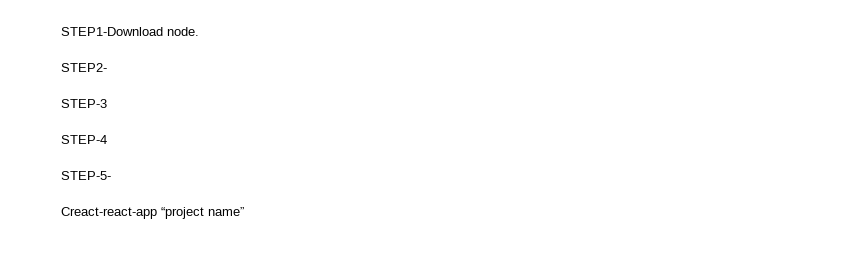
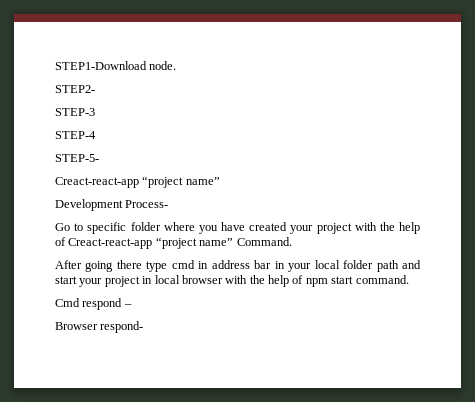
(244, 211) none -> [55,199,169,211] [55,222,421,234] [55,237,292,249] [55,260,421,272] [55,275,409,287] [55,298,132,310] [55,321,144,333] // Development Process- // Go to specific folder where you have created your project with the help of Creact-react-app “project name” Command. // After going there type cmd in address bar in your local folder path and start your project in local browser with the help of npm start command. // Cmd respond – // Browser respond-

